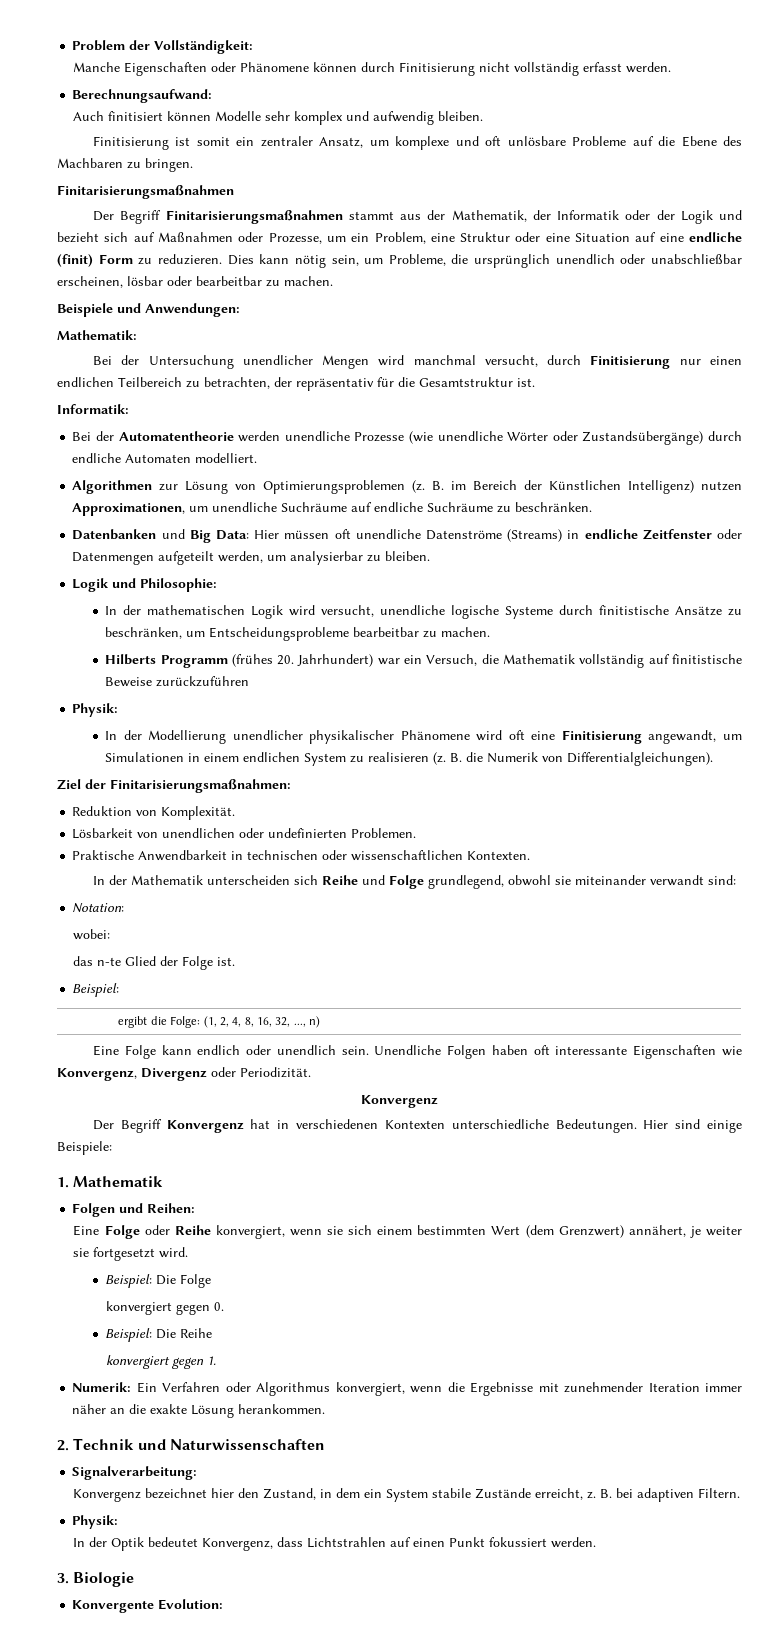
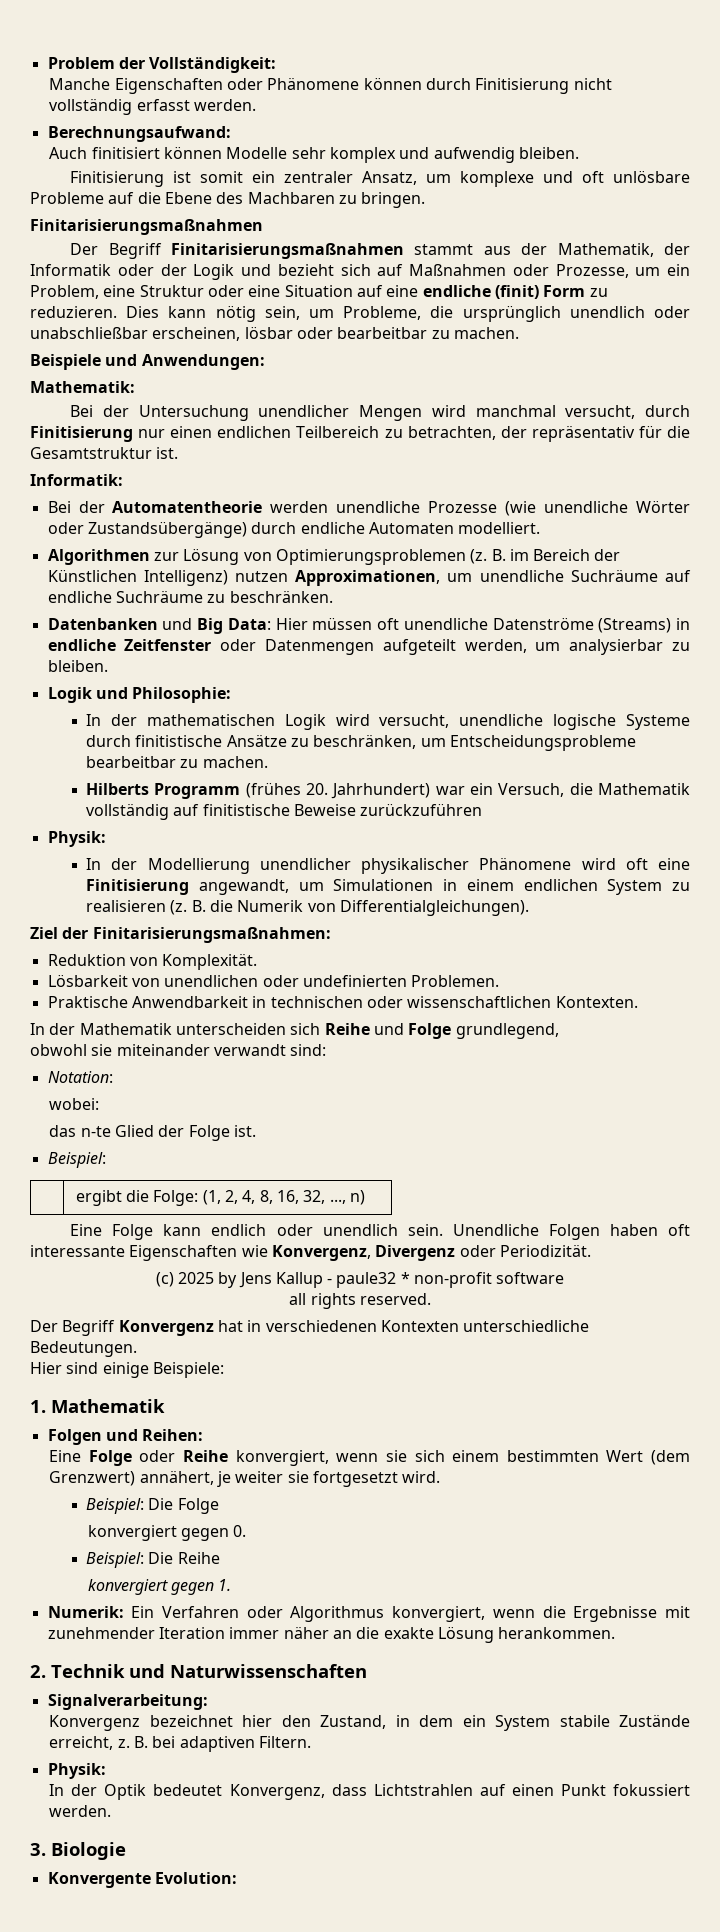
(505, 882) none -> (559, 1031) //
[361,1095,438,1108] Konvergenz -> [155,1272,565,1288] [289,1293,431,1309] (c) 2025 by Jens Kallup - paule32 * non-profit software // all rights reserved.
(637, 1126) none -> (137, 1349) //

